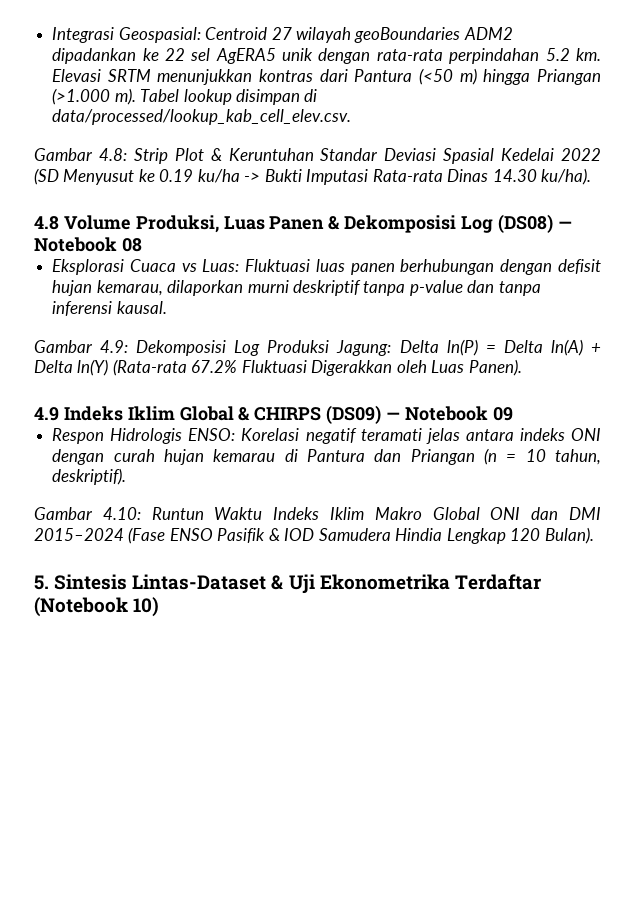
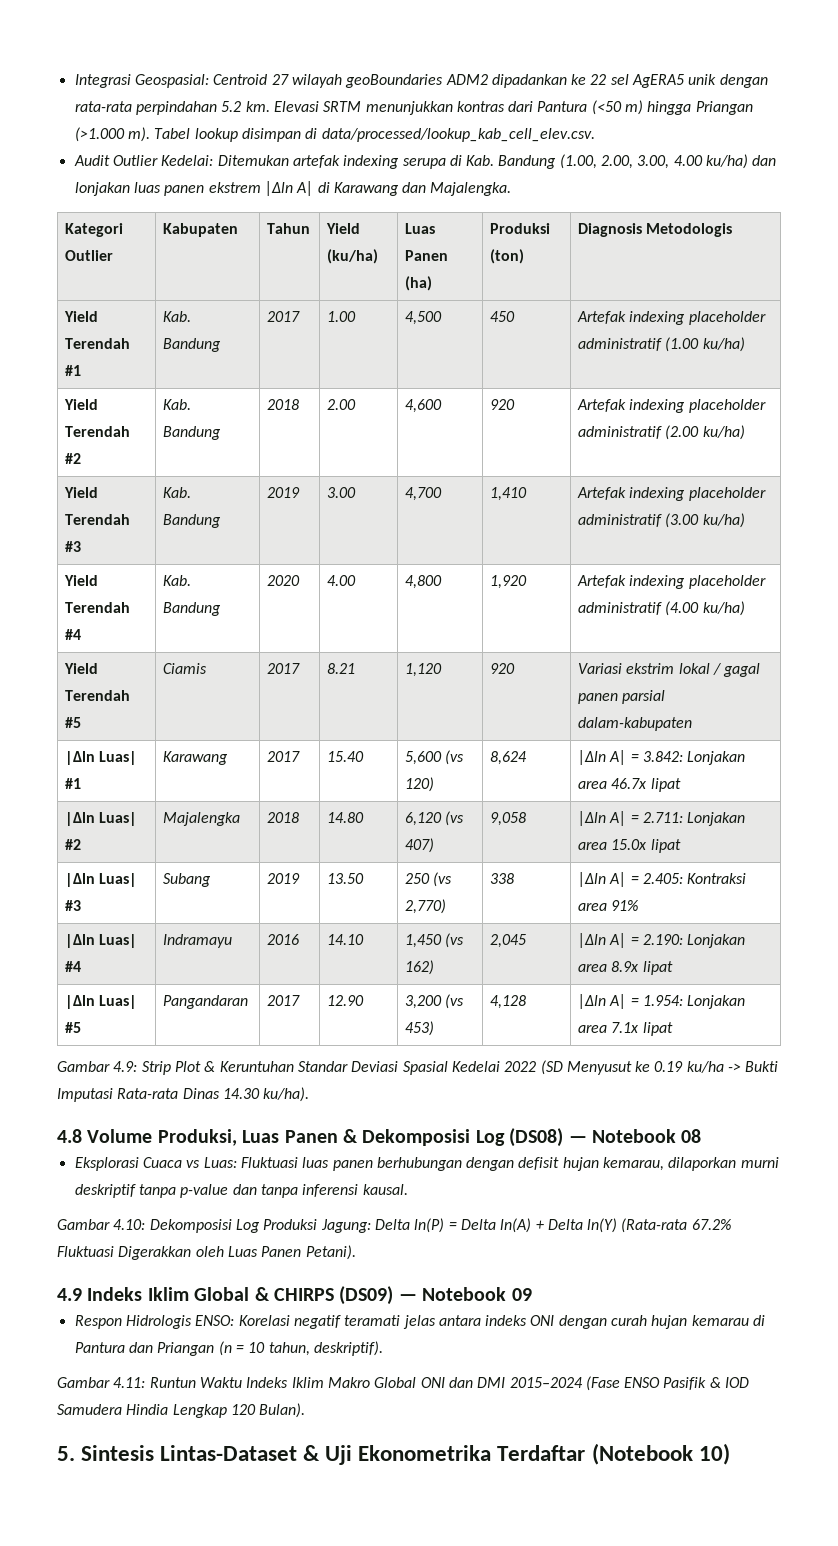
[34,148,127,161] // Gambar 4.8: -> [73,154,777,169] [74,181,512,196] [65,223,124,237] [65,250,114,261] [163,223,239,237] [267,223,311,234] [326,223,361,234] [327,249,379,264] [405,223,436,234] [405,250,449,261] [405,276,433,291] [490,223,551,234] [490,249,525,264] [578,223,733,237] [64,311,99,322] [65,338,131,349] [65,365,82,376] [163,311,192,322] [163,338,222,352] [267,311,301,322] [327,311,357,322] [405,311,443,325] [490,311,516,322] [577,311,766,325] [578,337,745,352] [64,399,99,410] [65,426,131,437] [65,453,82,464] [163,399,192,410] [163,426,222,440] [267,399,300,410] [327,399,357,410] [405,399,443,413] [490,399,516,410] [577,399,766,413] [578,425,745,440] [64,487,99,498] [65,514,131,525] [65,541,82,552] [163,487,192,498] [163,514,222,528] [267,487,301,498] [327,487,357,498] [405,487,443,501] [490,487,528,501] [577,487,766,501] [578,513,745,528] [64,575,99,586] [65,602,131,613] [65,629,82,640] [163,575,192,586] [163,602,222,616] [267,575,301,586] [327,575,357,586] [405,575,443,589] [490,575,528,589] [577,575,766,589] [578,601,745,616] [64,663,99,674] [65,690,131,701] [65,717,82,728] [163,663,208,674] [267,663,301,674] [327,663,356,674] [405,663,443,677] [490,663,516,674] [578,663,761,677] [578,690,666,704] [578,717,693,731] [65,751,138,765] [65,778,82,789] [163,751,229,765] [267,751,301,762] [327,751,365,762] [405,750,465,765] [405,777,435,792] [490,751,528,765] [578,750,746,765] [578,778,681,792] [65,812,138,826] [65,839,82,850] [163,812,241,826] [267,812,300,823] [327,812,365,823] [405,811,465,826] [405,838,435,853] [490,812,527,826] [578,811,746,826] [578,839,681,853] [65,873,138,887] [65,900,82,911] [163,873,212,887] [267,873,301,884] [327,873,365,884] [405,872,453,887] [405,899,447,914] [490,873,515,884] [578,872,747,887] [578,900,640,911] [65,934,138,948] [65,961,82,972] [163,934,233,948] [267,934,300,945] [327,934,365,945] [405,933,465,948] [405,960,435,975] [490,934,527,948] [578,933,746,948] [578,961,673,975] [65,995,138,1009] [65,1022,82,1033] [163,995,249,1009] [267,995,301,1006] [327,995,365,1006] [405,994,465,1009] [405,1021,435,1036] [490,995,527,1009] [578,994,746,1009] [578,1022,673,1036] [57,1061,138,1072] // Audit Outlier Kedelai: Ditemukan artefak indexing serupa di Kab. Bandung (1.00, 2.00, 3.00, 4.00 ku/ha) dan lonjakan luas panen ekstrem |Δln A| di Karawang dan Majalengka. // Kategori Outlier | Kabupaten | Tahun | Yield (ku/ha) | Luas Panen (ha) | Produksi (ton) | Diagnosis Metodologis // Yield Terendah #1 | Kab. Bandung | 2017 | 1.00 | 4,500 | 450 | Artefak indexing placeholder administratif (1.00 ku/ha) // Yield Terendah #2 | Kab. Bandung | 2018 | 2.00 | 4,600 | 920 | Artefak indexing placeholder administratif (2.00 ku/ha) // Yield Terendah #3 | Kab. Bandung | 2019 | 3.00 | 4,700 | 1,410 | Artefak indexing placeholder administratif (3.00 ku/ha) // Yield Terendah #4 | Kab. Bandung | 2020 | 4.00 | 4,800 | 1,920 | Artefak indexing placeholder administratif (4.00 ku/ha) // Yield Terendah #5 | Ciamis | 2017 | 8.21 | 1,120 | 920 | Variasi ekstrim lokal / gagal panen parsial dalam-kabupaten // |Δln Luas| #1 | Karawang | 2017 | 15.40 | 5,600 (vs 120) | 8,624 | |Δln A| = 3.842: Lonjakan area 46.7x lipat // |Δln Luas| #2 | Majalengka | 2018 | 14.80 | 6,120 (vs 407) | 9,058 | |Δln A| = 2.711: Lonjakan area 15.0x lipat // |Δln Luas| #3 | Subang | 2019 | 13.50 | 250 (vs 2,770) | 338 | |Δln A| = 2.405: Kontraksi area 91% // |Δln Luas| #4 | Indramayu | 2016 | 14.10 | 1,450 (vs 162) | 2,045 | |Δln A| = 2.190: Lonjakan area 8.9x lipat // |Δln Luas| #5 | Pangandaran | 2017 | 12.90 | 3,200 (vs 453) | 4,128 | |Δln A| = 1.954: Lonjakan area 7.1x lipat // Gambar 4.9:
[100,340,129,353] 4.9: -> [113,1219,146,1230] 4.10:
[468,359,522,376] Panen). -> [261,1245,356,1260] Panen Petani).
[102,507,141,520] 4.10: -> [113,1377,146,1388] 4.11:

